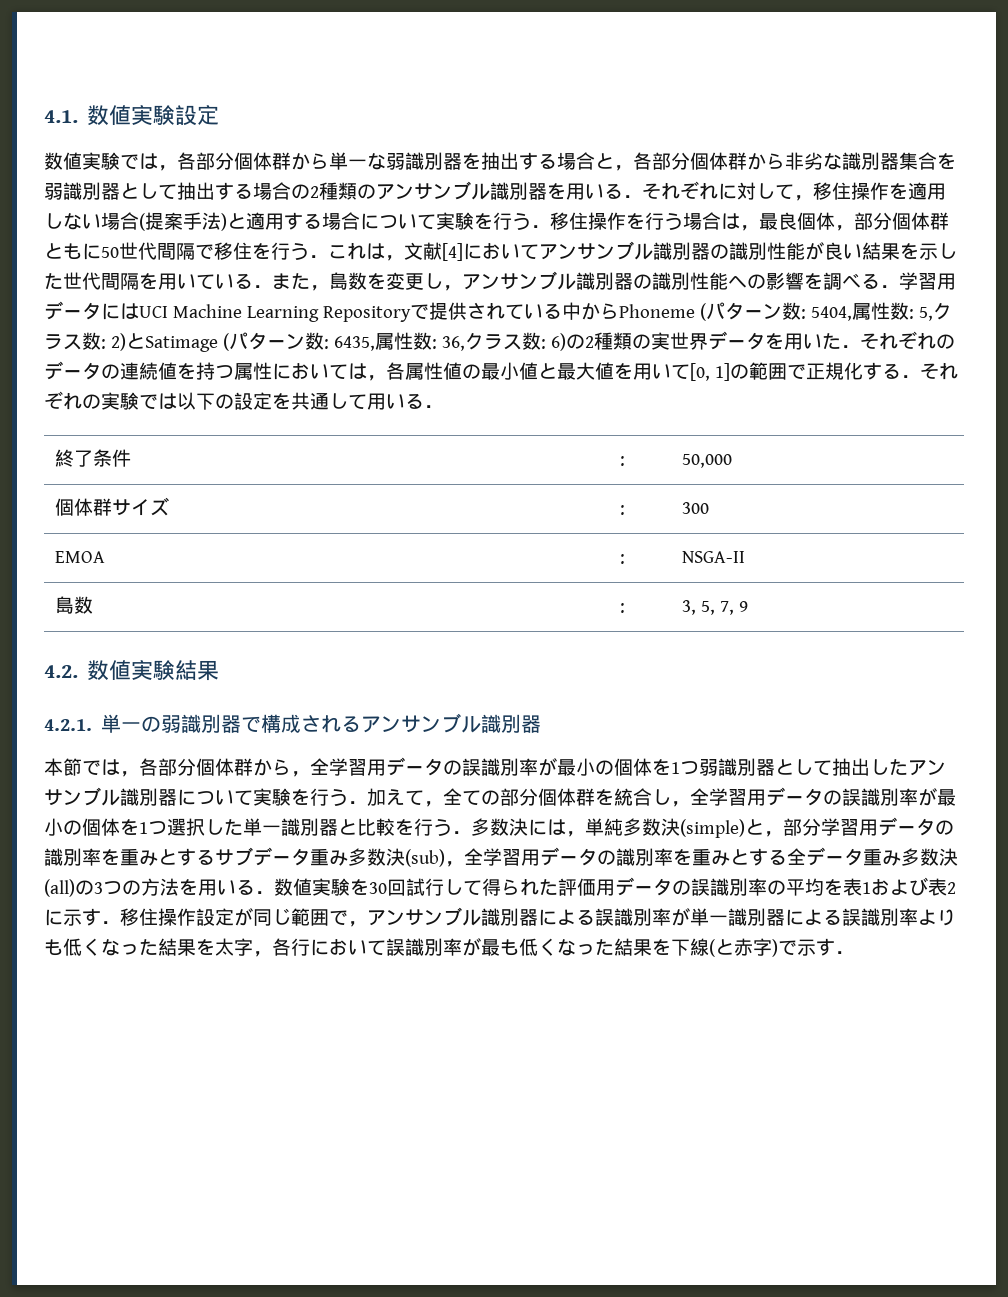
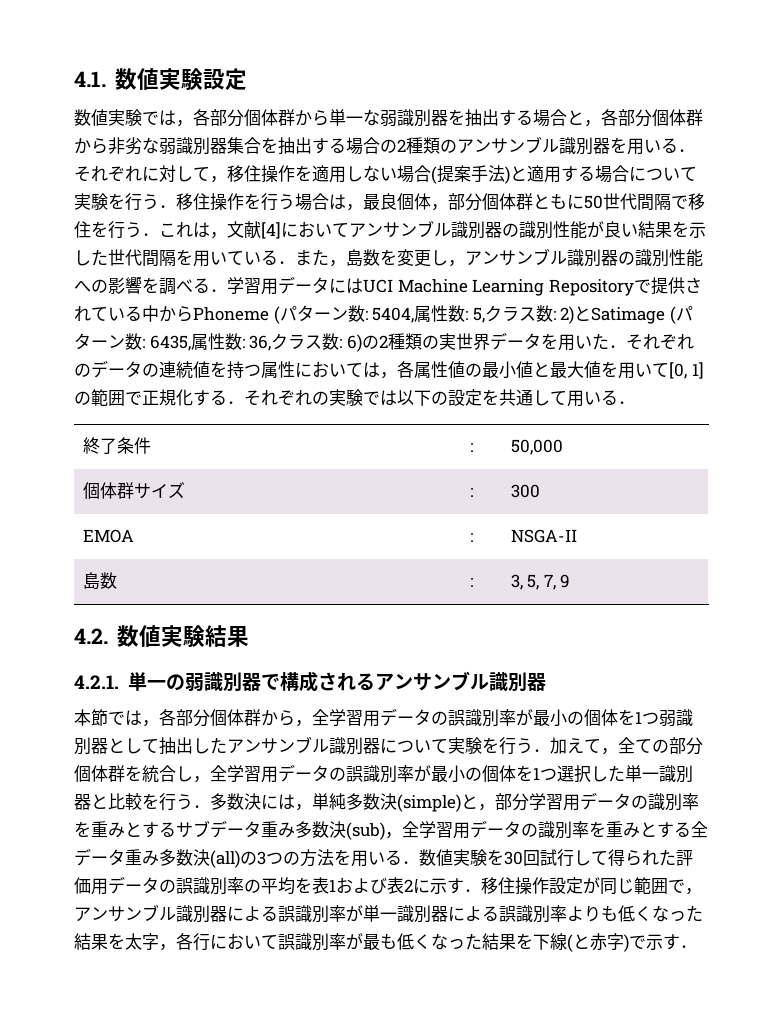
(842, 161) none -> [159,138,176,155] 弱
[44,182,177,200] 弱識別器として -> (278, 145) none

